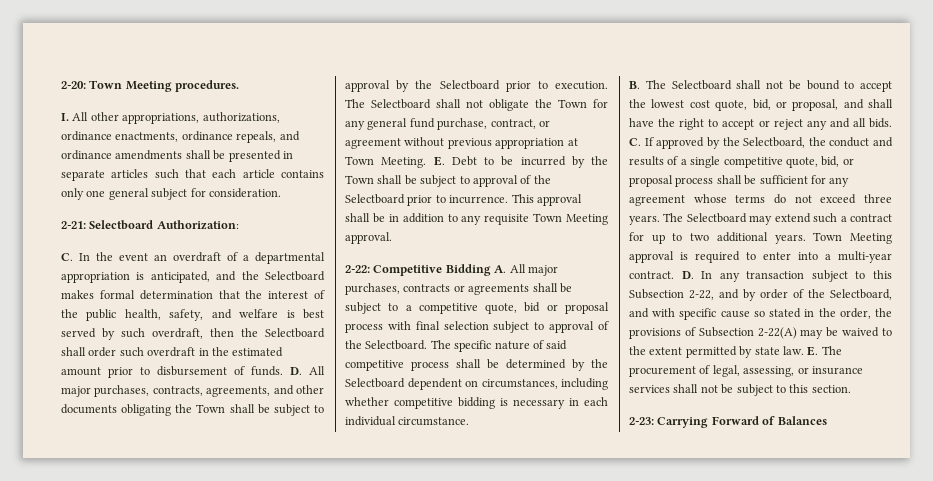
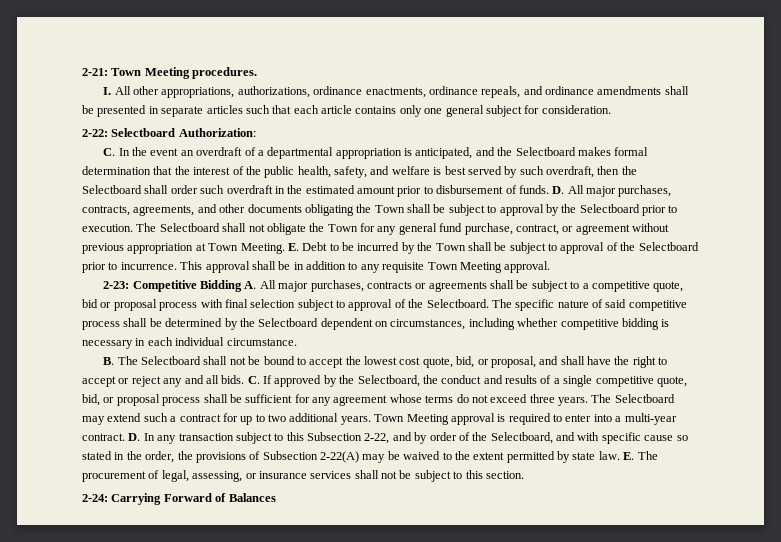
[61,81,86,89] 2-20: -> [82,68,108,76] 2-21:
[61,221,86,229] 2-21: -> [82,129,108,137] 2-22:
[345,265,370,273] 2-22: -> [103,281,130,289] 2-23:
[629,417,654,425] 2-23: -> [82,494,108,502] 2-24:

